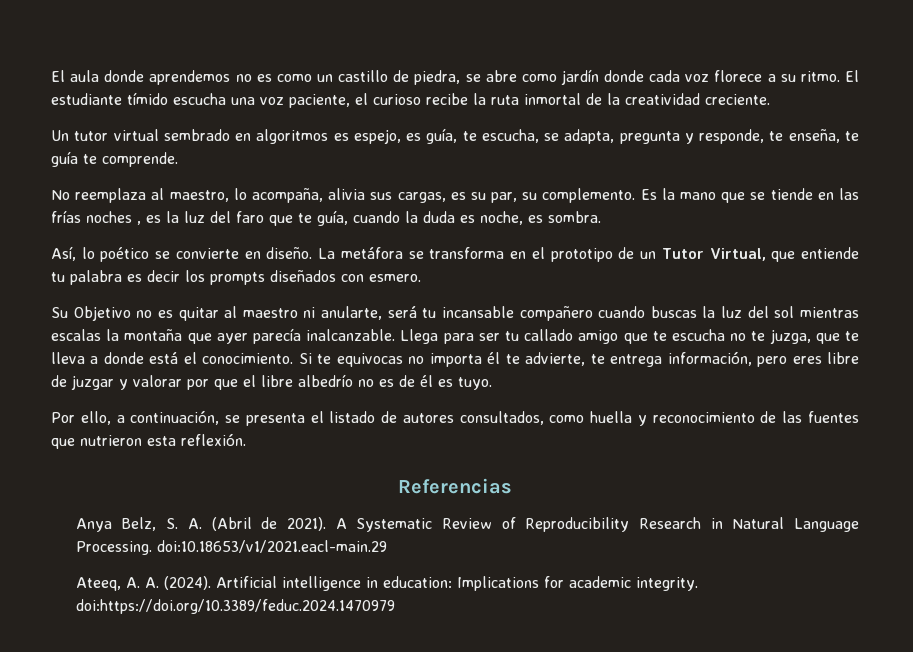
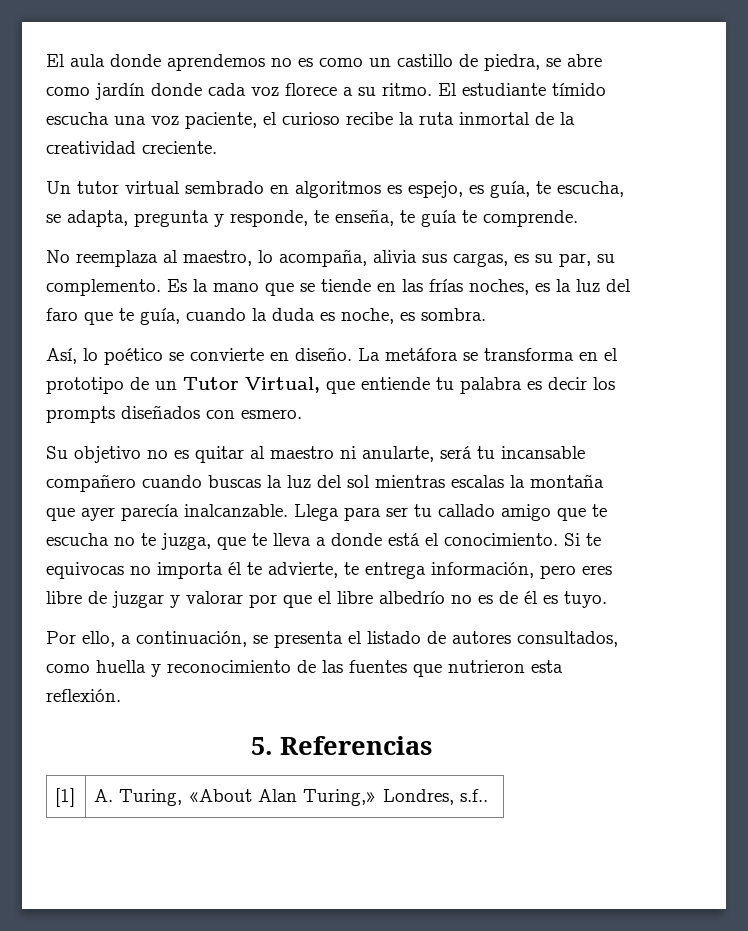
[86,211,141,225] noches , -> [469,279,529,295] noches,
[73,306,131,321] Objetivo -> [74,446,141,463] objetivo
(246, 439) none -> [251,737,273,755] 5.
[75,517,859,532] [75,540,387,555] [75,576,698,591] [75,599,395,614] // Anya Belz, S. A. (Abril de 2021). A Systematic Review of Reproducibility Research in Natural Language Processing. doi:10.18653/v1/2021.eacl-main.29 // Ateeq, A. A. (2024). Artificial intelligence in education: Implications for academic integrity. doi:https://doi.org/10.3389/feduc.2024.1470979 -> [55,788,76,807] [94,789,489,806] // [1] | A. Turing, «About Alan Turing,» Londres, s.f..

